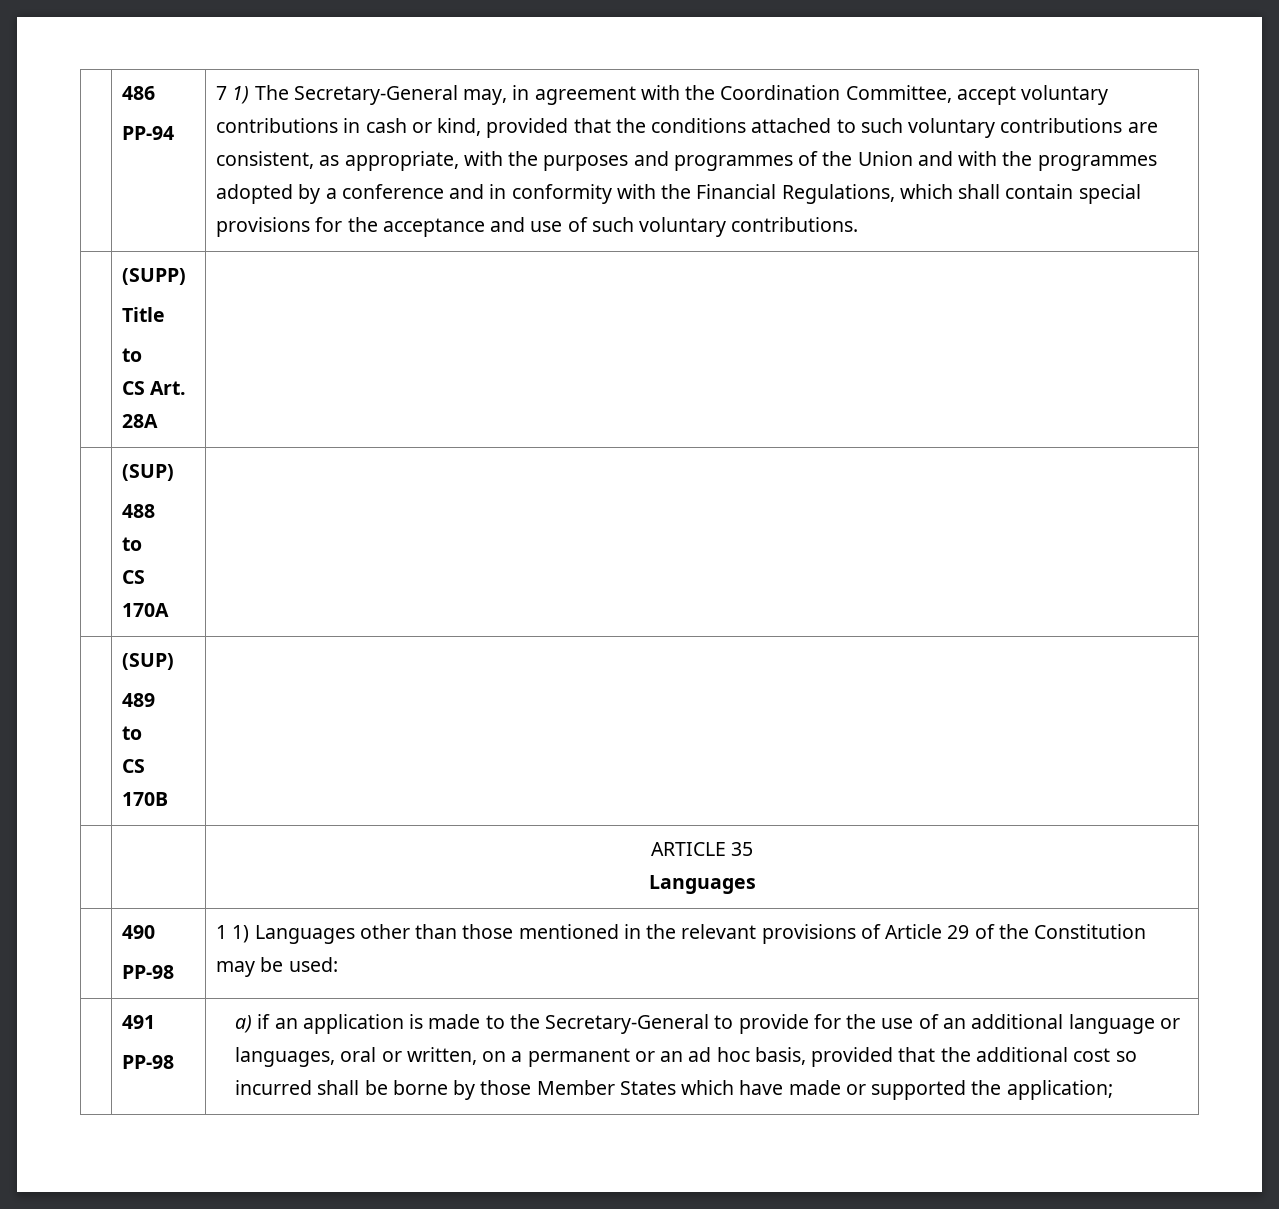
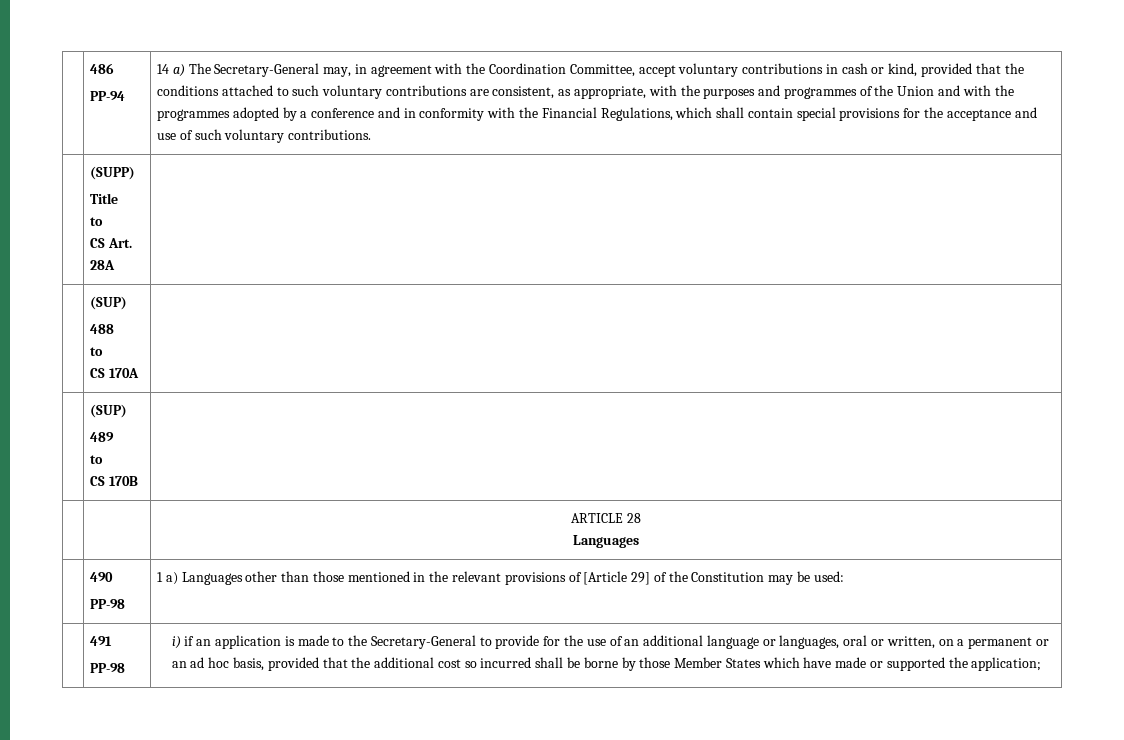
[216,86,250,104] 7 1) -> [156,64,185,77] 14 a)
[731,842,754,856] 35 -> [626,513,641,523] 28
[232,925,250,943] 1) -> [165,572,178,585] a)
[885,924,970,939] Article 29 -> [583,571,651,585] [Article 29]
[235,1015,253,1033] a) -> [171,636,181,649] i)

